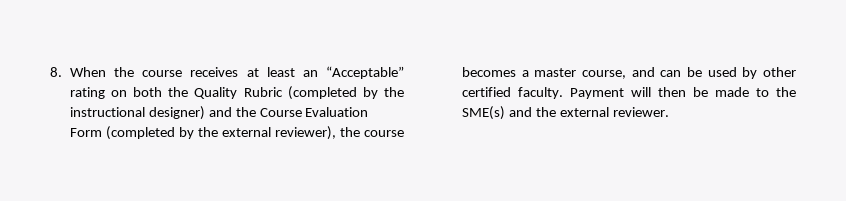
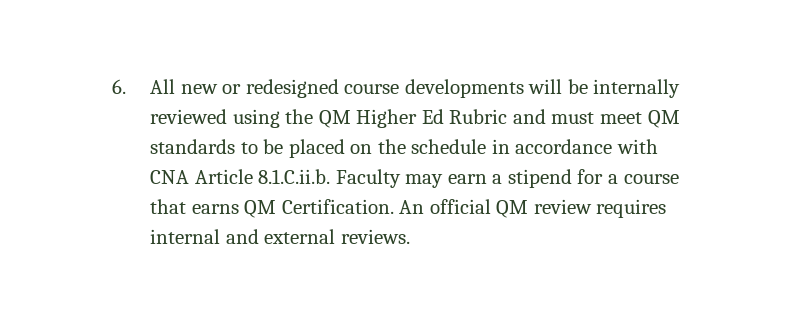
[50,66,404,79] [69,86,404,100] [69,106,369,120] [69,126,404,140] [461,67,796,79] [461,87,796,99] [461,106,669,120] 8. When the course receives at least an “Acceptable” rating on both the Quality Rubric (completed by the instructional designer) and the Course Evaluation Form (completed by the external reviewer), the course becomes a master course, and can be used by other certified faculty. Payment will then be made to the SME(s) and the external reviewer. -> [112,79,681,98] [150,109,680,128] [150,139,658,158] [150,169,679,188] [150,199,667,218] [150,229,410,244] 6. All new or redesigned course developments will be internally reviewed using the QM Higher Ed Rubric and must meet QM standards to be placed on the schedule in accordance with CNA Article 8.1.C.ii.b. Faculty may earn a stipend for a course that earns QM Certification. An official QM review requires internal and external reviews.

